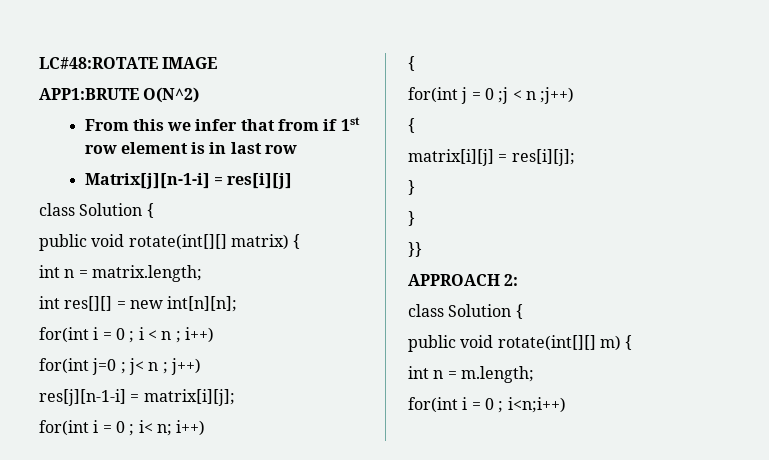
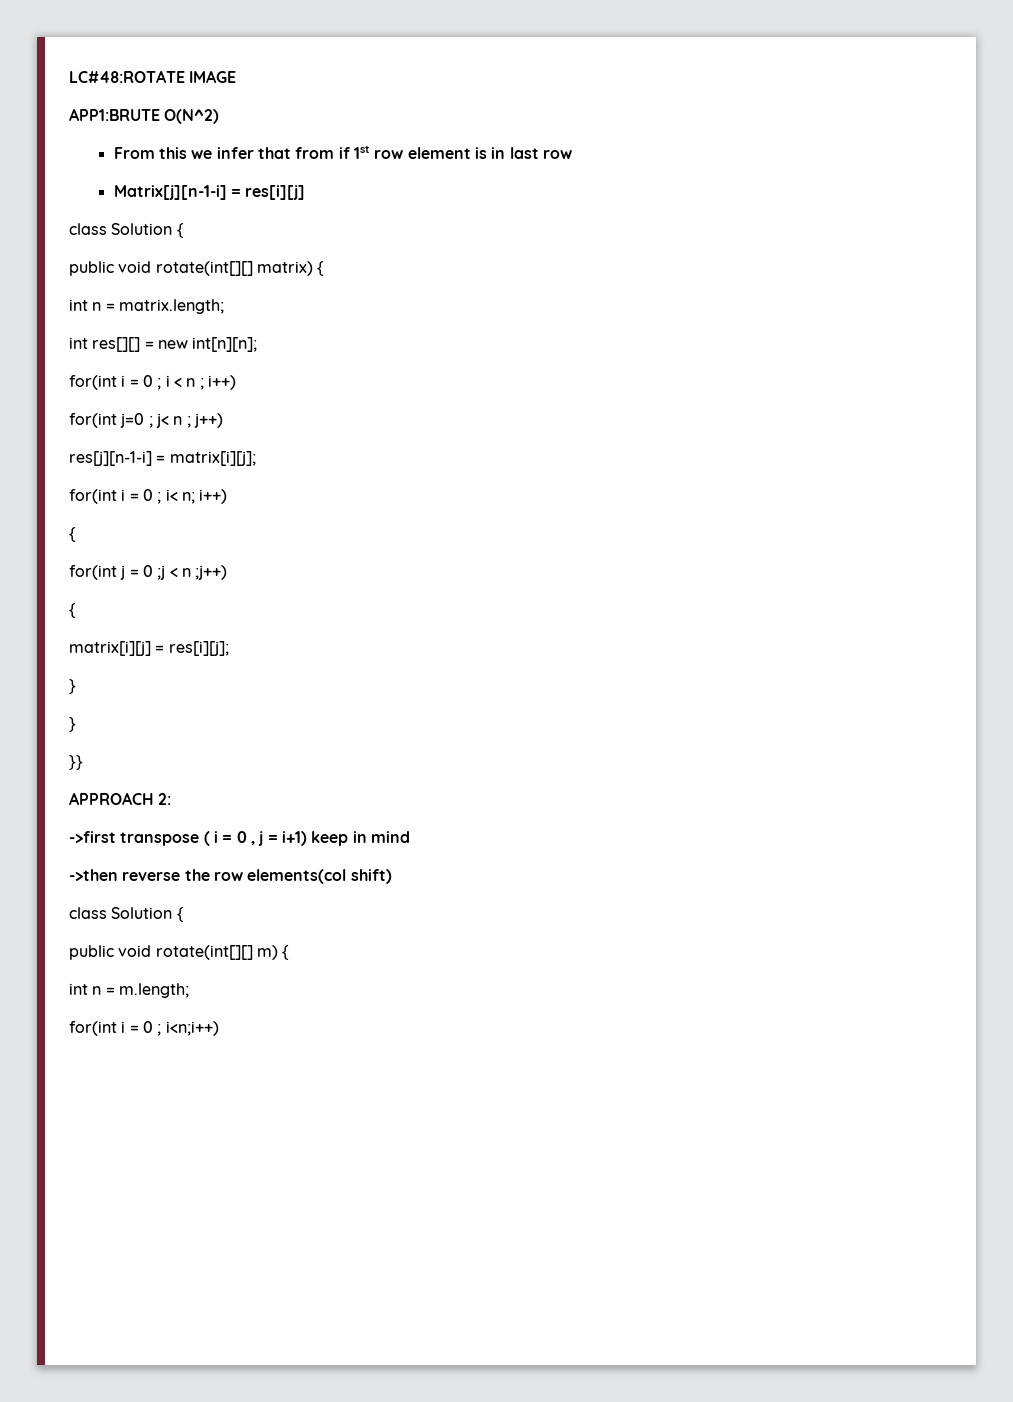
(519, 280) none -> [69,831,410,846] [69,869,392,884] // ->first transpose ( i = 0 , j = i+1) keep in mind // ->then reverse the row elements(col shift)

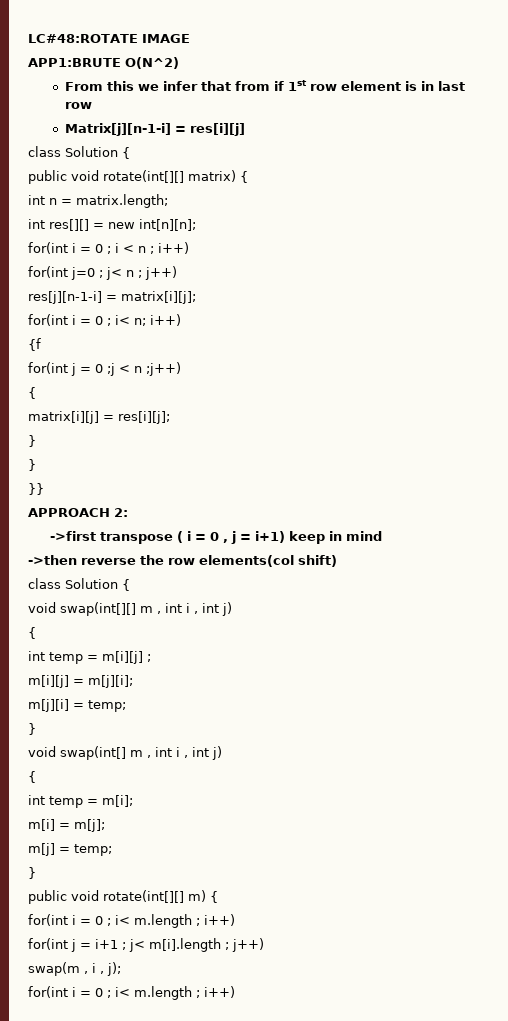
[69,527,76,542] { -> [28,338,41,351] {f
(184, 914) none -> [28,602,232,616] [28,627,36,639] [28,651,151,664] [28,675,133,688] [28,699,126,712] [28,723,36,735] [28,746,222,760] [28,771,36,783] [28,795,133,808] [28,819,105,832] [28,843,112,856] [28,867,36,879] // void swap(int[][] m , int i , int j) // { // int temp = m[i][j] ; // m[i][j] = m[j][i]; // m[j][i] = temp; // } // void swap(int[] m , int i , int j) // { // int temp = m[i]; // m[i] = m[j]; // m[j] = temp; // }
[69,983,189,998] [69,1021,219,1036] int n = m.length; // for(int i = 0 ; i<n;i++) -> [28,914,235,928] [28,938,264,952] [28,962,121,976] [28,986,235,1000] for(int i = 0 ; i< m.length ; i++) // for(int j = i+1 ; j< m[i].length ; j++) // swap(m , i , j); // for(int i = 0 ; i< m.length ; i++)

